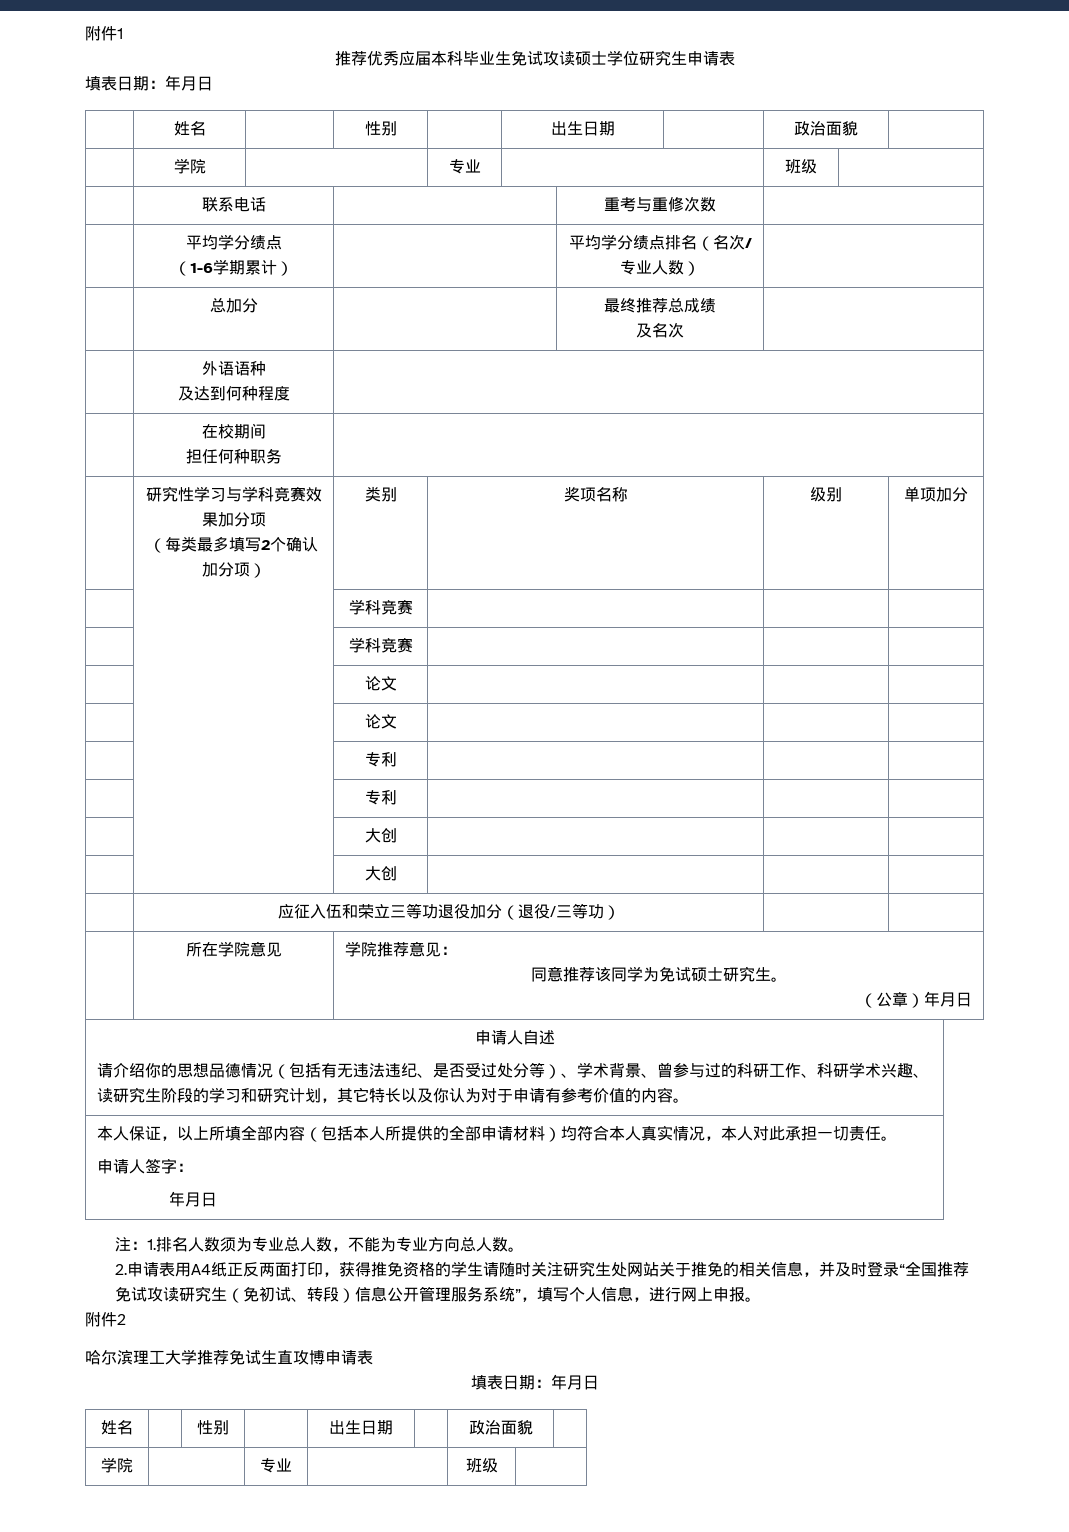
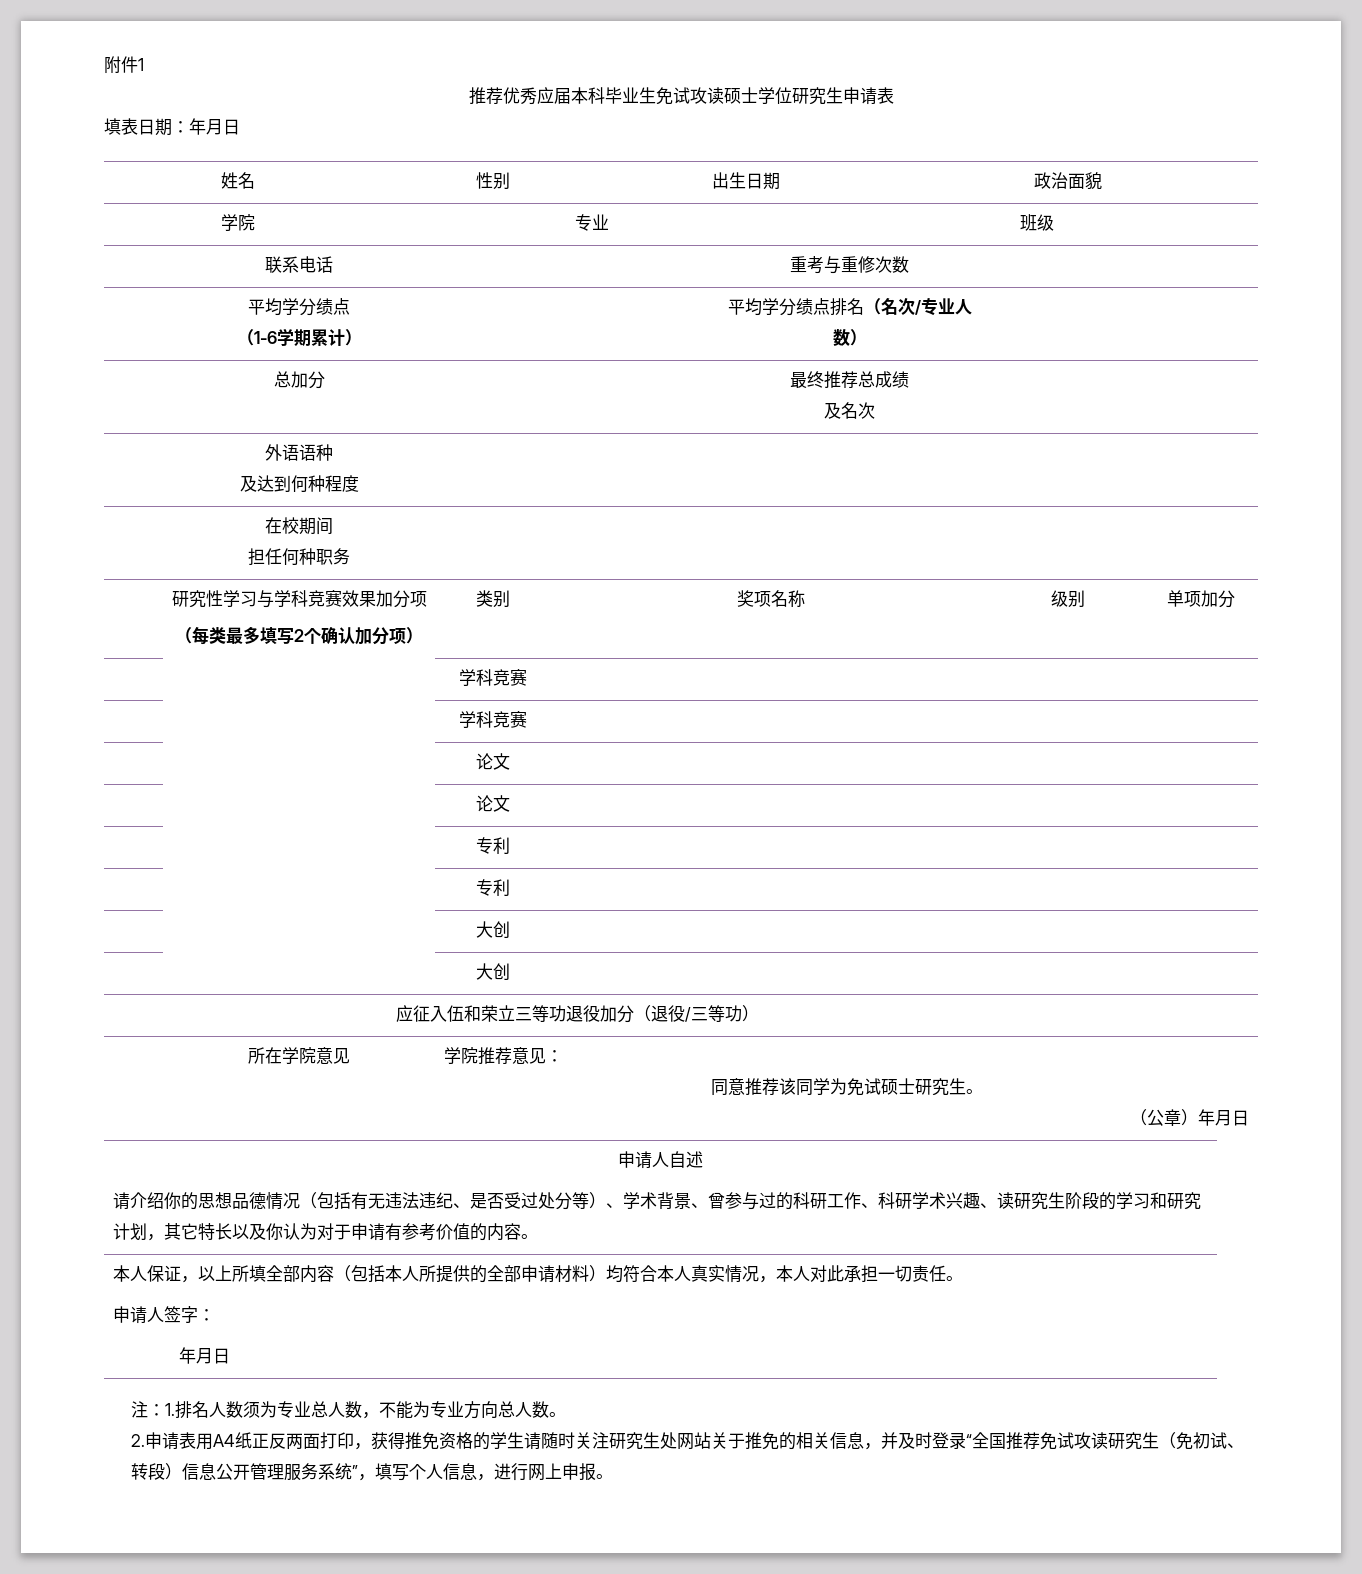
[85,1312,126,1327] [85,1349,373,1365] [470,1374,599,1390] [101,1420,133,1435] [197,1420,229,1435] [329,1420,393,1435] [468,1420,533,1435] [101,1457,133,1473] [260,1458,292,1473] [465,1458,498,1473] // 附件2 // 哈尔滨理工大学推荐免试生直攻博申请表 // 填表日期：年月日 // 姓名 | | 性别 | | 出生日期 | | 政治面貌 | // 学院 | | 专业 | | 班级 | -> (614, 1476) none

